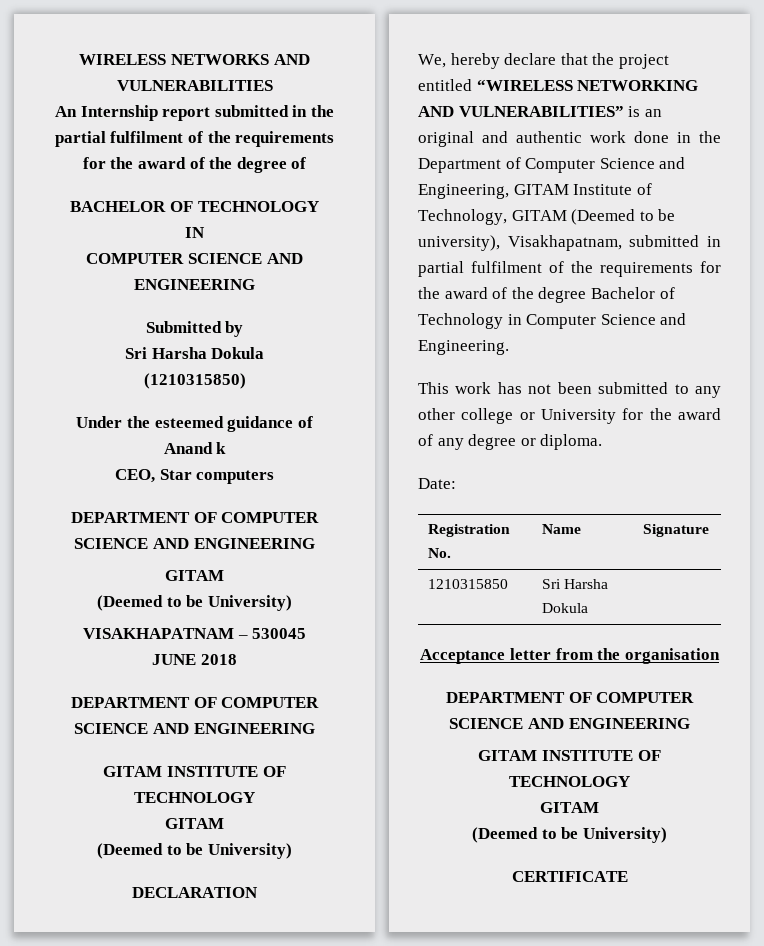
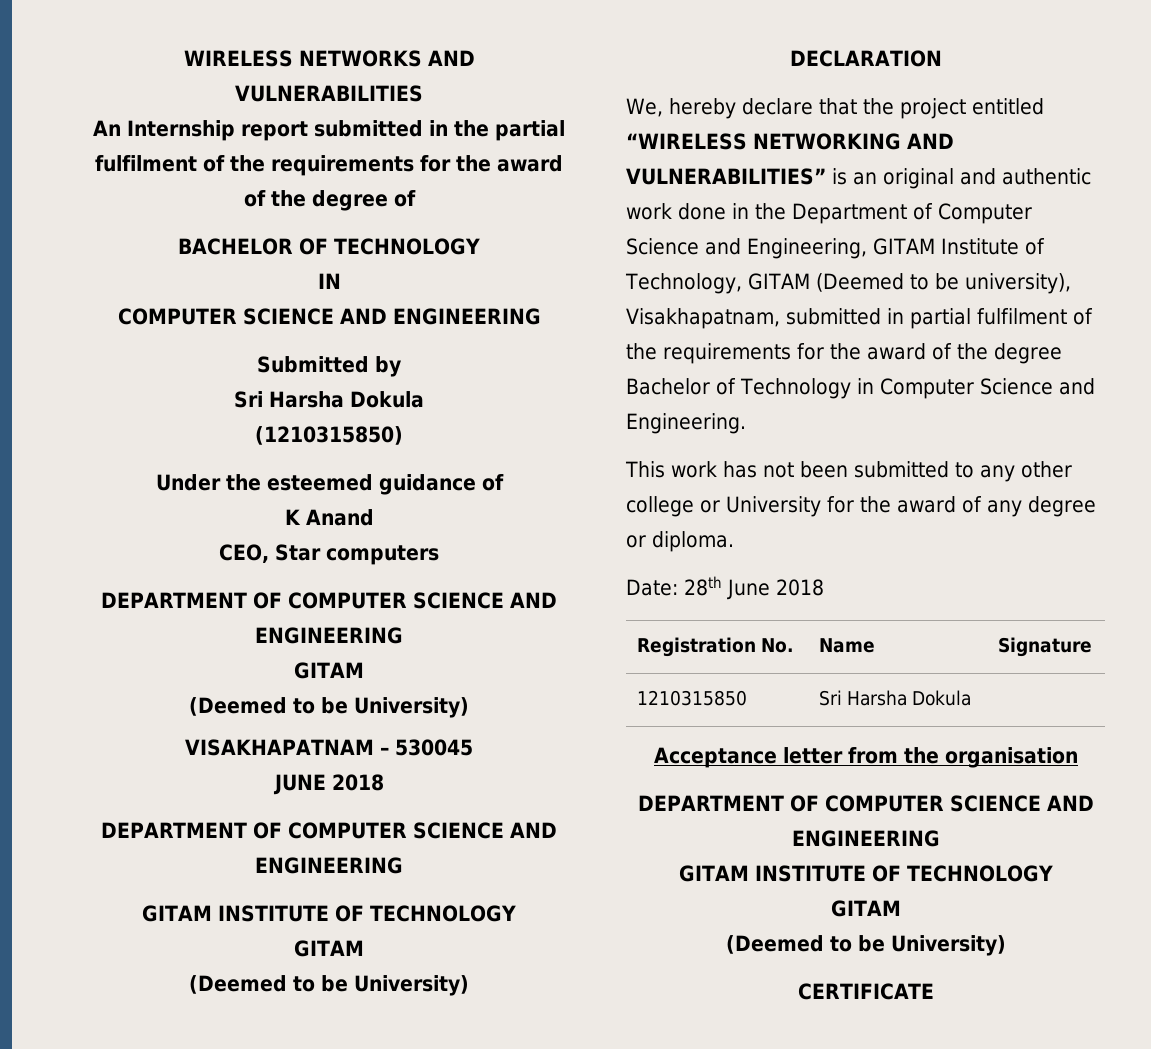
(313, 422) none -> [284,509,301,525] K
[216,442,227,454] k -> (374, 517) none
(456, 483) none -> [684,576,824,600] 28th June 2018

